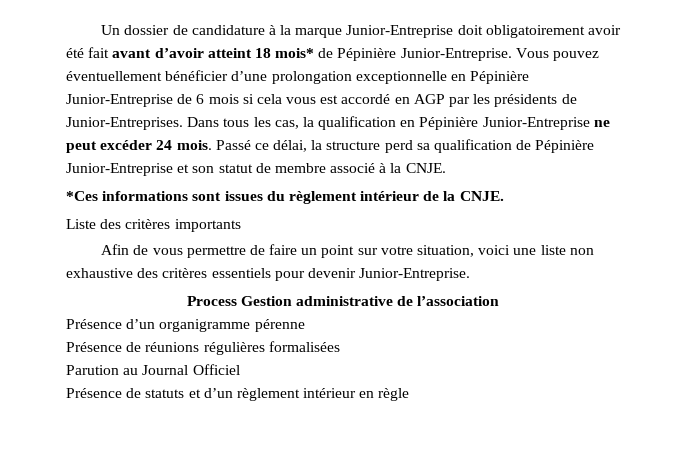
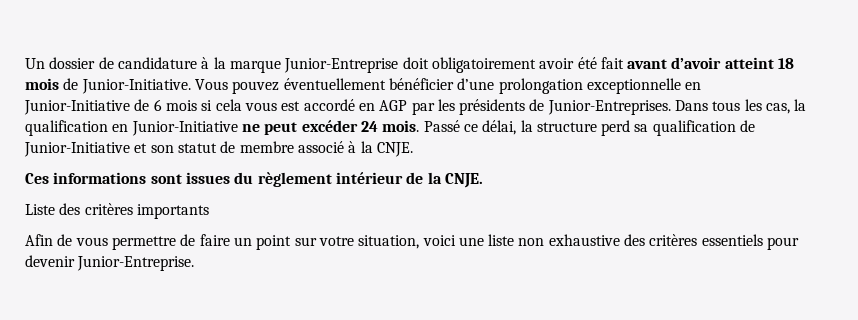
[275,48,512,61] mois* de Pépinière Junior-Entreprise. -> [25,78,191,94] mois de Junior-Initiative.
[470,71,530,84] [66,94,173,107] Pépinière Junior-Entreprise -> [24,100,130,115] Junior-Initiative
[419,117,590,130] Pépinière Junior-Entreprise -> [131,121,238,136] Junior-Initiative
[535,140,595,153] [66,163,173,176] Pépinière Junior-Entreprise -> [24,142,130,157] Junior-Initiative
[66,191,98,201] *Ces -> [25,173,49,184] Ces
[186,296,500,306] [66,319,305,332] [66,341,340,355] [66,364,240,375] [66,388,410,401] // Process Gestion administrative de l’association // Présence d’un organigramme pérenne // Présence de réunions régulières formalisées // Parution au Journal Officiel // Présence de statuts et d’un règlement intérieur en règle -> (195, 263) none

